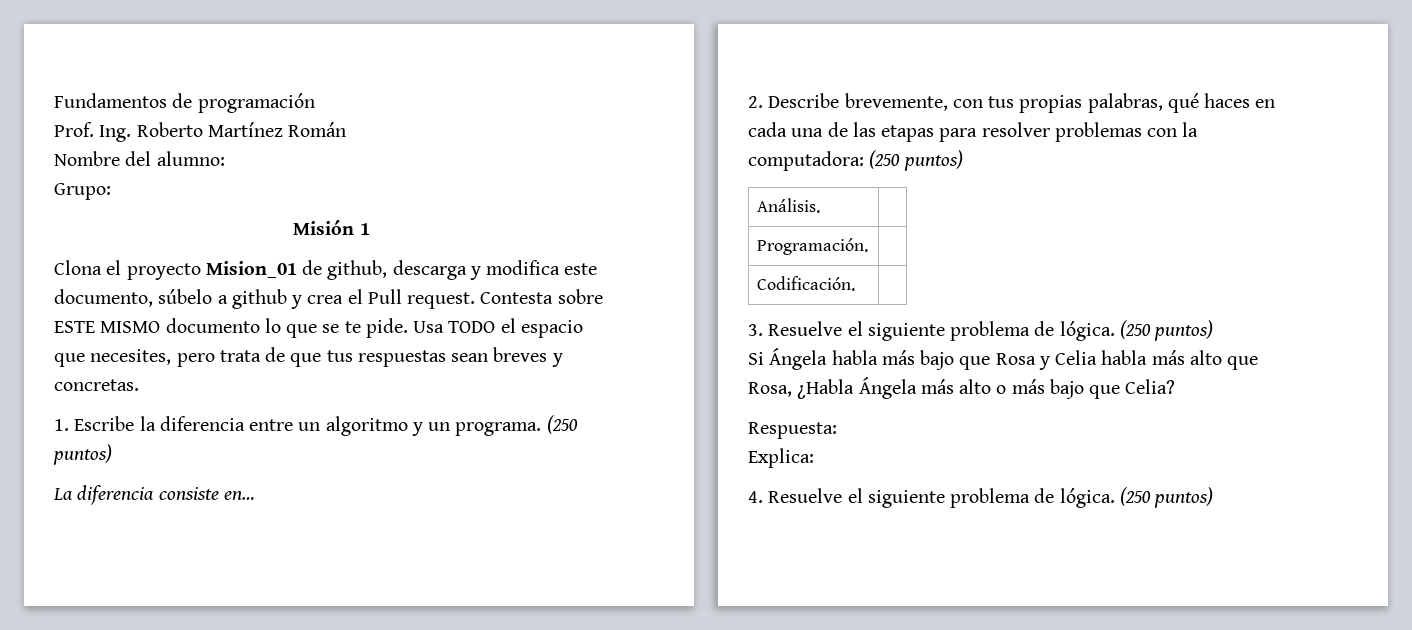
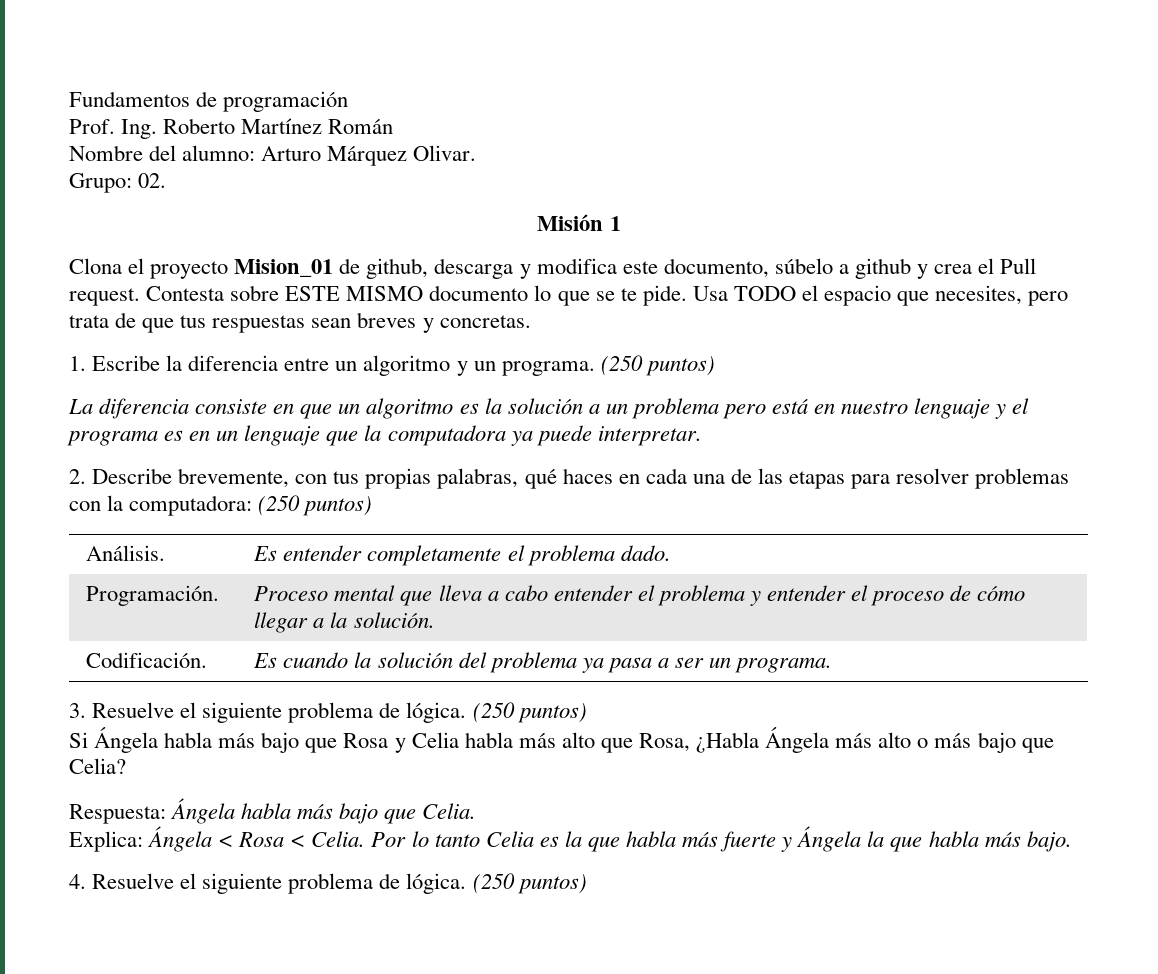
(225, 158) none -> [261,145,477,166] Arturo Márquez Olivar.
(111, 191) none -> [138,173,167,188] 02.
[223,491,255,500] en… -> [273,398,1030,419] [67,425,702,446] en que un algoritmo es la solución a un problema pero está en nuestro lenguaje y el programa es en un lenguaje que la computadora ya puede interpretar.
[757,238,869,255] [757,276,856,291] // Programación. | // Codificación. | -> [253,545,671,566] [86,585,220,606] [254,585,1026,606] [254,612,435,633] [86,652,208,668] [253,652,833,673] Es entender completamente el problema dado. // Programación. | Proceso mental que lleva a cabo entender el problema y entender el proceso de cómo llegar a la solución. // Codificación. | Es cuando la solución del problema ya pasa a ser un programa.
[748,448,814,468] // Explica: -> [170,798,477,824] [69,826,1072,852] Ángela habla más bajo que Celia. // Explica: Ángela < Rosa < Celia. Por lo tanto Celia es la que habla más fuerte y Ángela la que habla más bajo.

